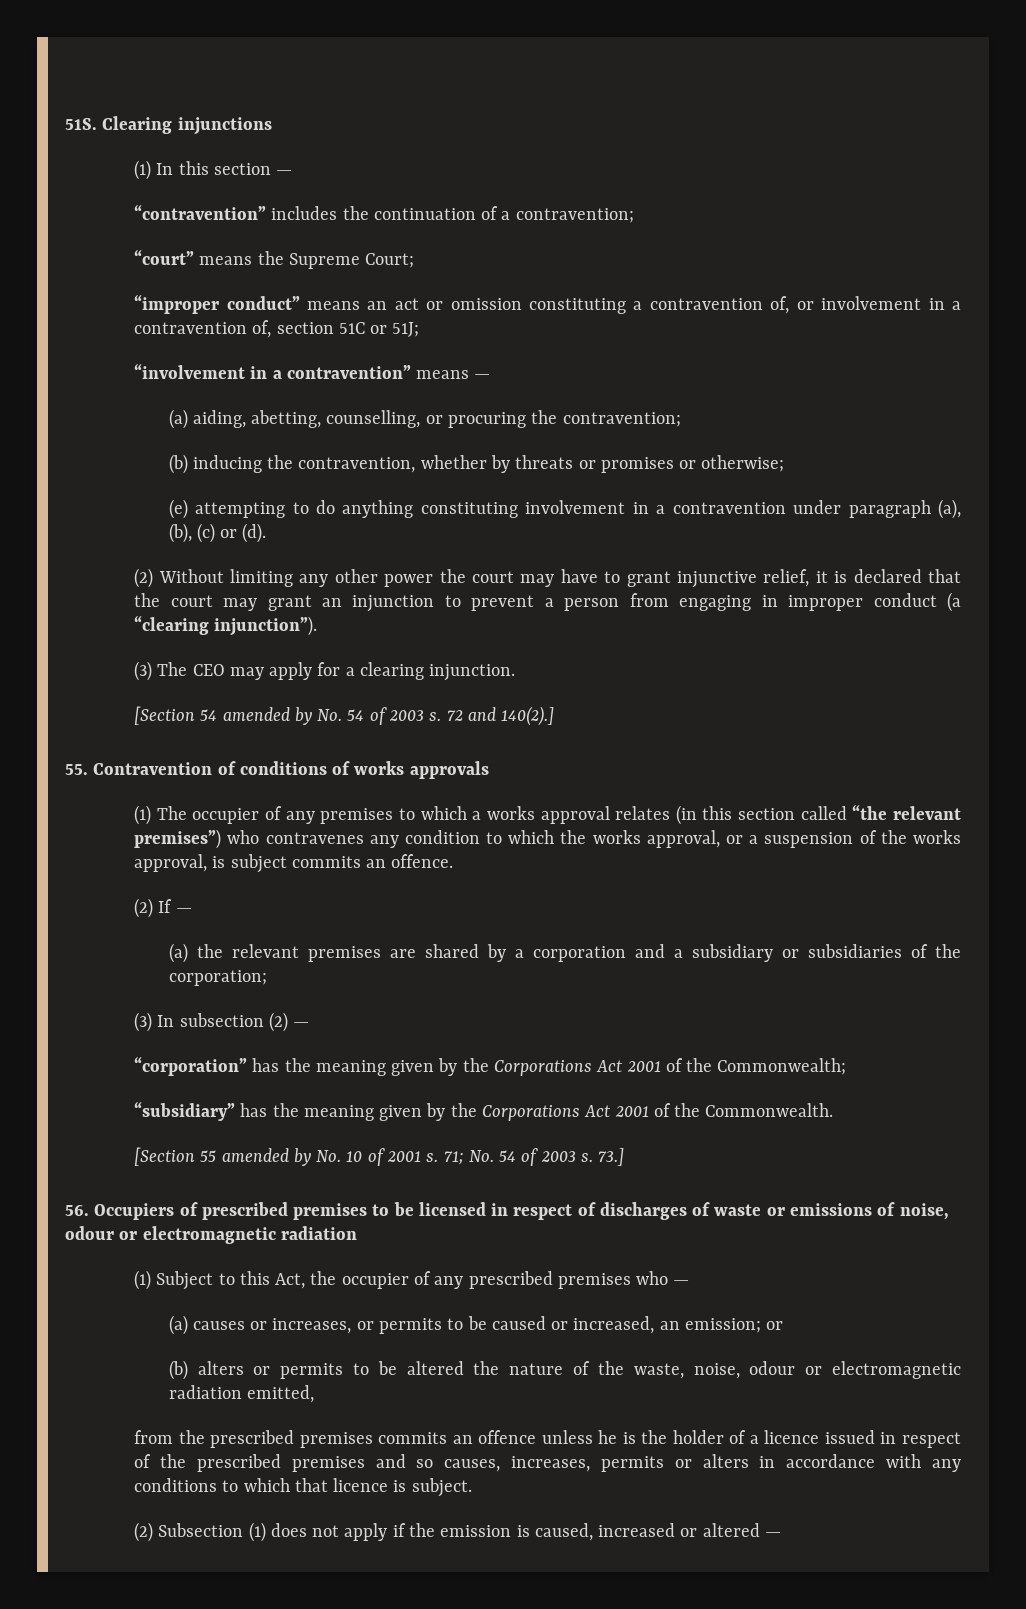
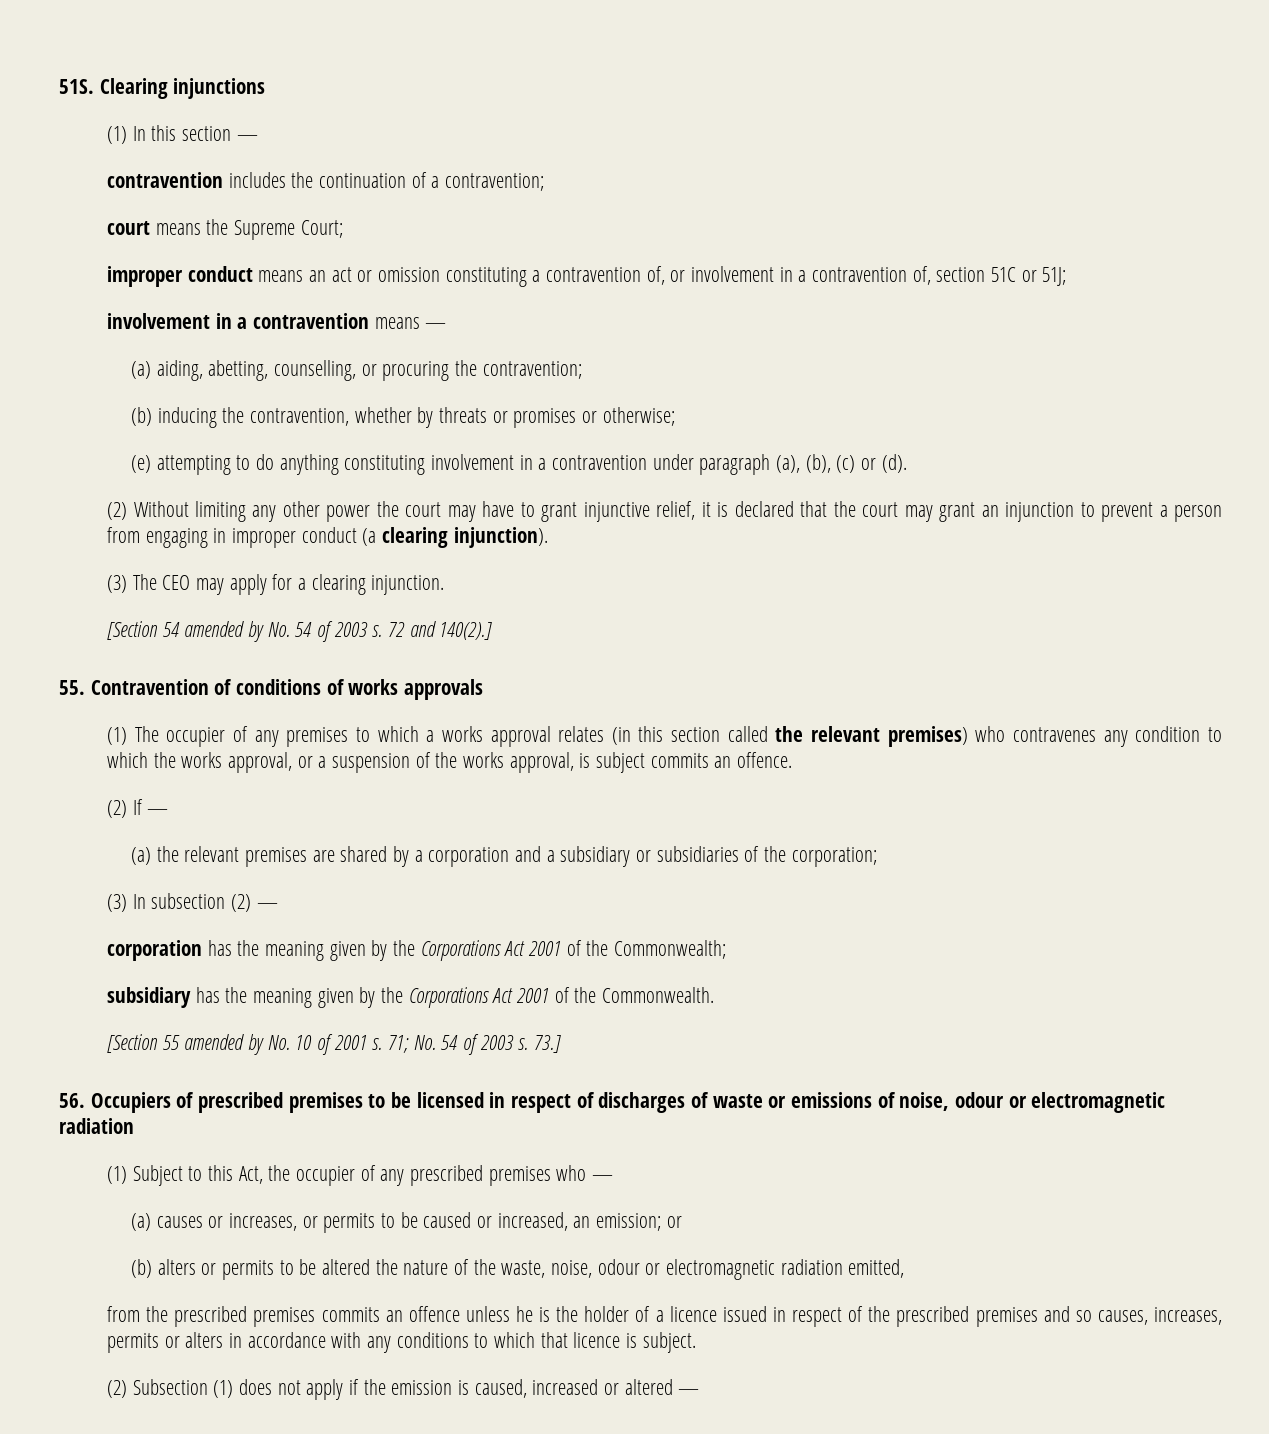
[134,205,267,220] “contravention” -> [107,172,224,188] contravention
[134,250,195,265] “court” -> [107,221,151,235] court
[134,295,300,314] “improper conduct” -> [107,266,253,287] improper conduct
[134,364,411,379] “involvement in a contravention” -> [107,313,370,329] involvement in a contravention
[134,616,318,636] “clearing injunction”). -> [382,527,548,548] clearing injunction).
[852,805,961,820] [134,829,222,849] “the relevant premises”) -> [775,726,968,747] the relevant premises)
[134,1057,248,1076] “corporation” -> [107,940,203,961] corporation
[134,1102,236,1121] “subsidiary” -> [107,987,192,1008] subsidiary

